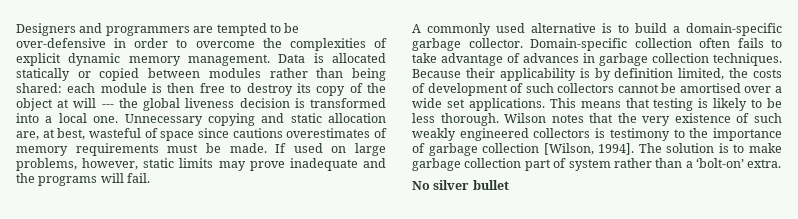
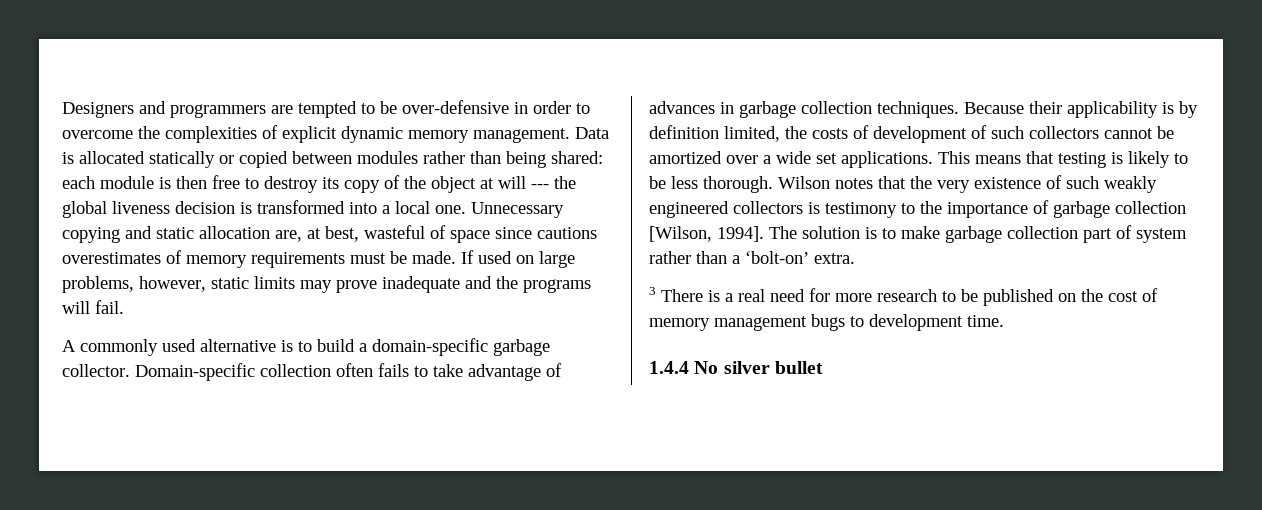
[679,83,741,93] amortised -> [649,151,722,164] amortized
(782, 163) none -> [649,287,1158,306] [649,314,1004,331] [649,361,689,374] 3 There is a real need for more research to be published on the cost of memory management bugs to development time. // 1.4.4

